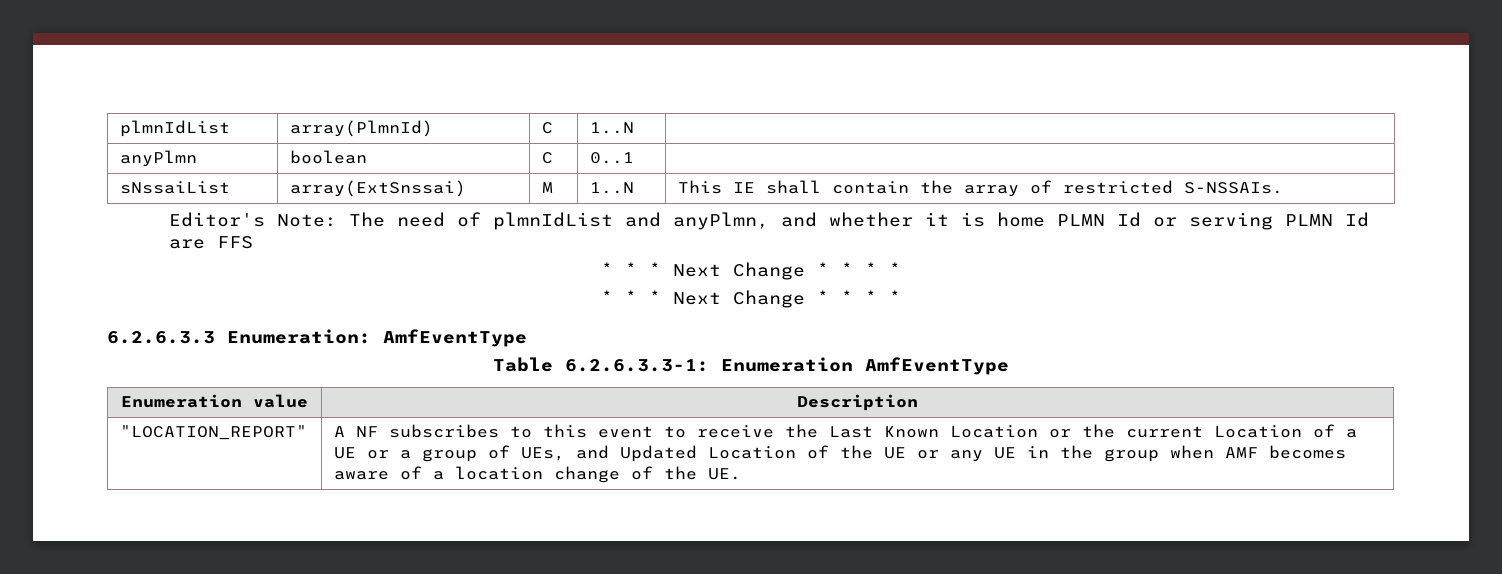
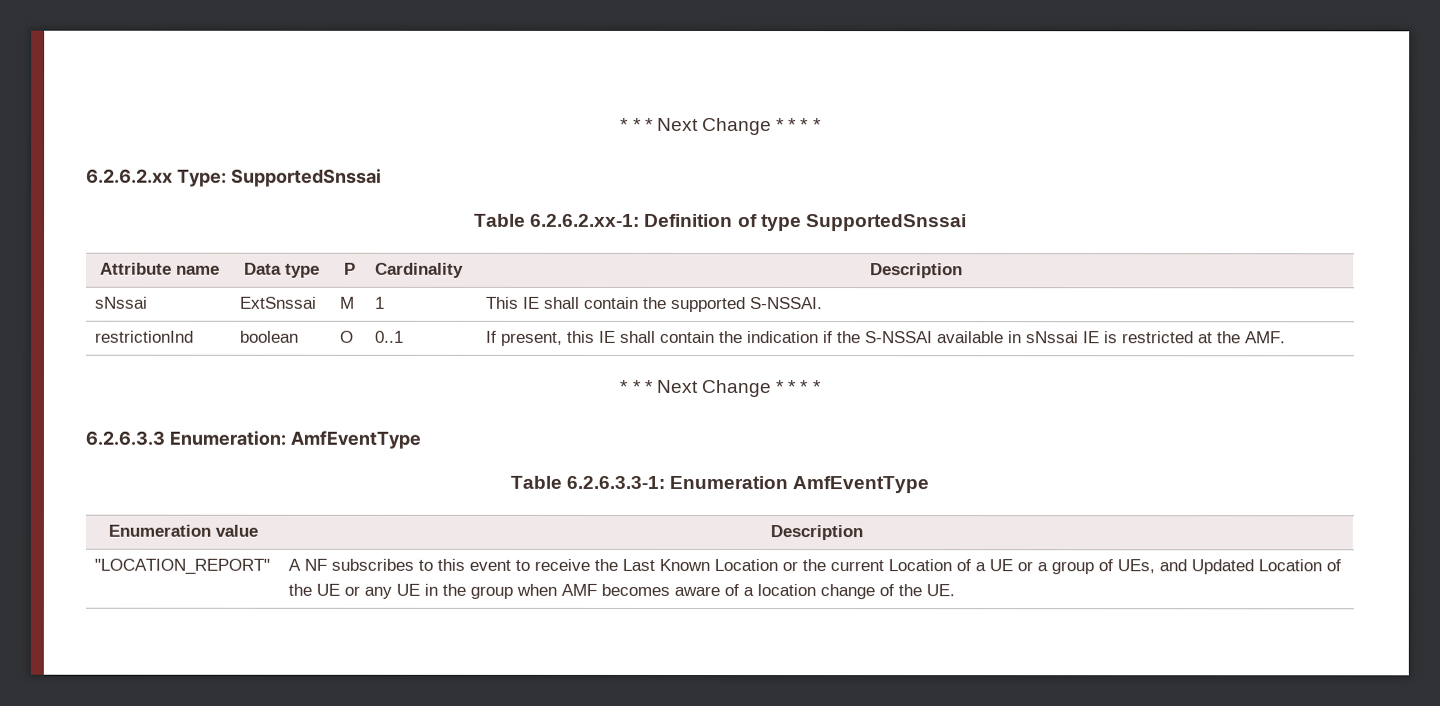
[120,120,231,137] [290,120,434,137] [542,122,554,134] [590,122,635,134] [120,150,198,167] [290,150,368,164] [542,152,554,164] [590,152,635,164] [120,181,231,194] [290,180,467,197] [542,182,554,193] [590,182,635,194] [678,180,1284,197] [169,212,1370,230] [169,236,254,249] [601,262,901,280] plmnIdList | array(PlmnId) | C | 1..N | // anyPlmn | boolean | C | 0..1 | // sNssaiList | array(ExtSnssai) | M | 1..N | This IE shall contain the array of restricted S-NSSAIs. // Editor's Note: The need of plmnIdList and anyPlmn, and whether it is home PLMN Id or serving PLMN Id are FFS // * * * Next Change * * * * -> [620,117,822,136] [86,168,382,187] [474,213,967,232] [99,262,220,275] [244,262,320,278] [343,262,356,275] [375,262,465,278] [869,263,963,279] [95,296,149,309] [240,296,318,309] [340,296,356,309] [375,296,386,309] [486,296,824,313] [95,330,195,343] [240,330,300,343] [340,330,355,343] [375,330,405,343] [486,330,1287,346] * * * Next Change * * * * // 6.2.6.2.xx Type: SupportedSnssai // Table 6.2.6.2.xx-1: Definition of type SupportedSnssai // Attribute name | Data type | P | Cardinality | Description // sNssai | ExtSnssai | M | 1 | This IE shall contain the supported S-NSSAI. // restrictionInd | boolean | O | 0..1 | If present, this IE shall contain the indication if the S-NSSAI available in sNssai IE is restricted at the AMF.

